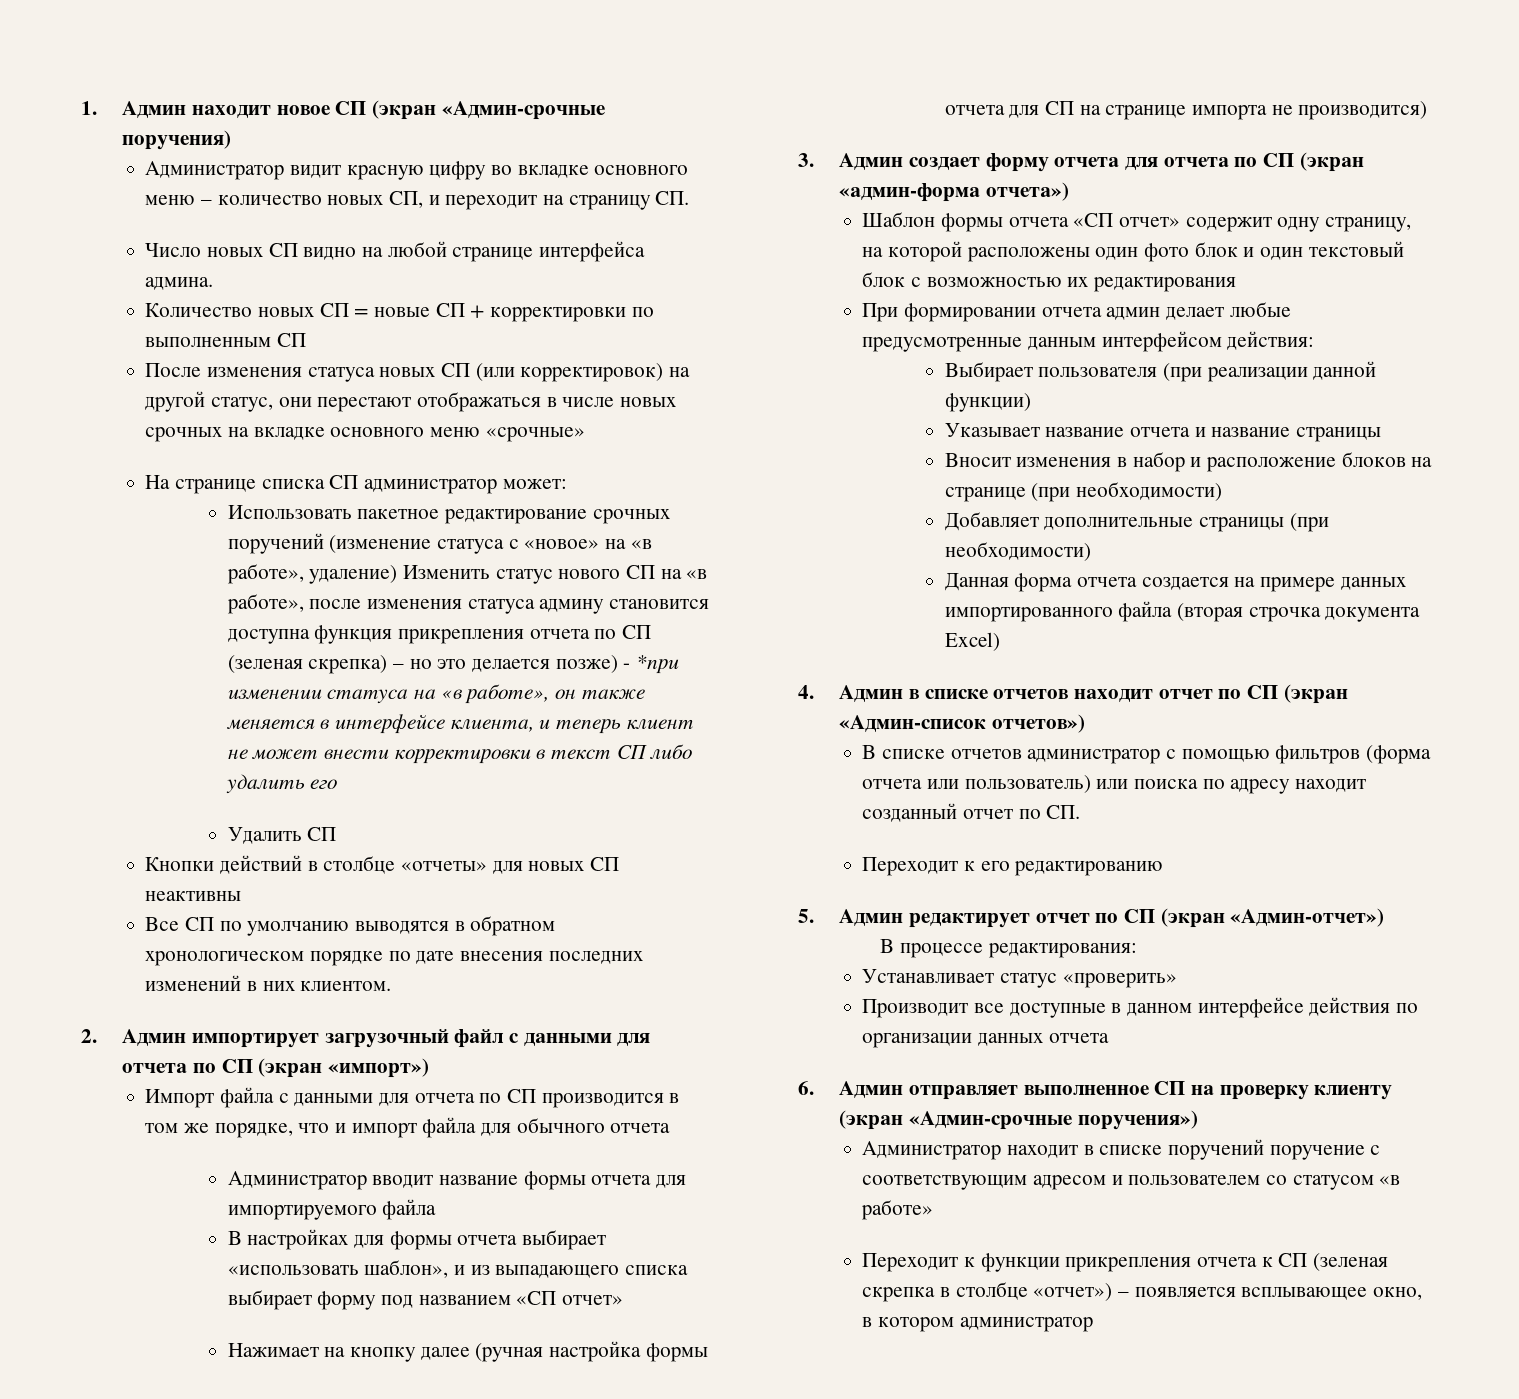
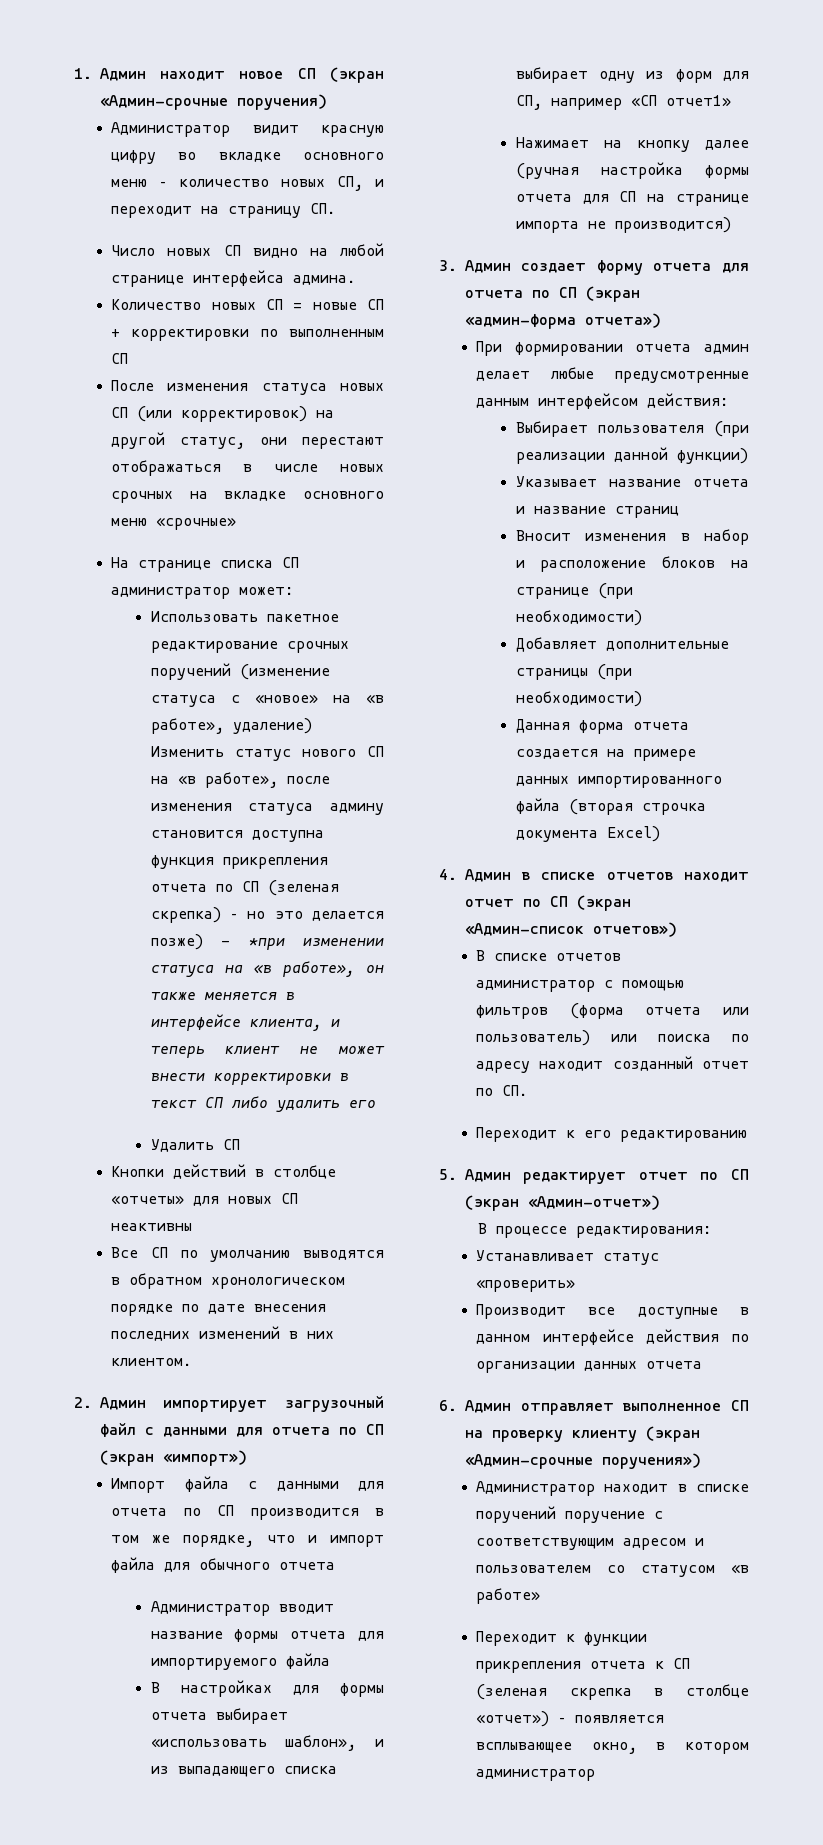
[317,1291,624,1310] форму под названием «СП отчет» -> [599,69,749,83] [515,95,731,110] одну из форм для СП, например «СП отчет1»
[862,212,1412,232] [862,241,1404,262] [862,272,1237,292] // Шаблон формы отчета «СП отчет» содержит одну страницу, на которой расположены один фото блок и один текстовый блок с возможностью их редактирования -> (661, 320) none
[1296,427,1382,442] страницы -> [614,506,679,518] страниц

